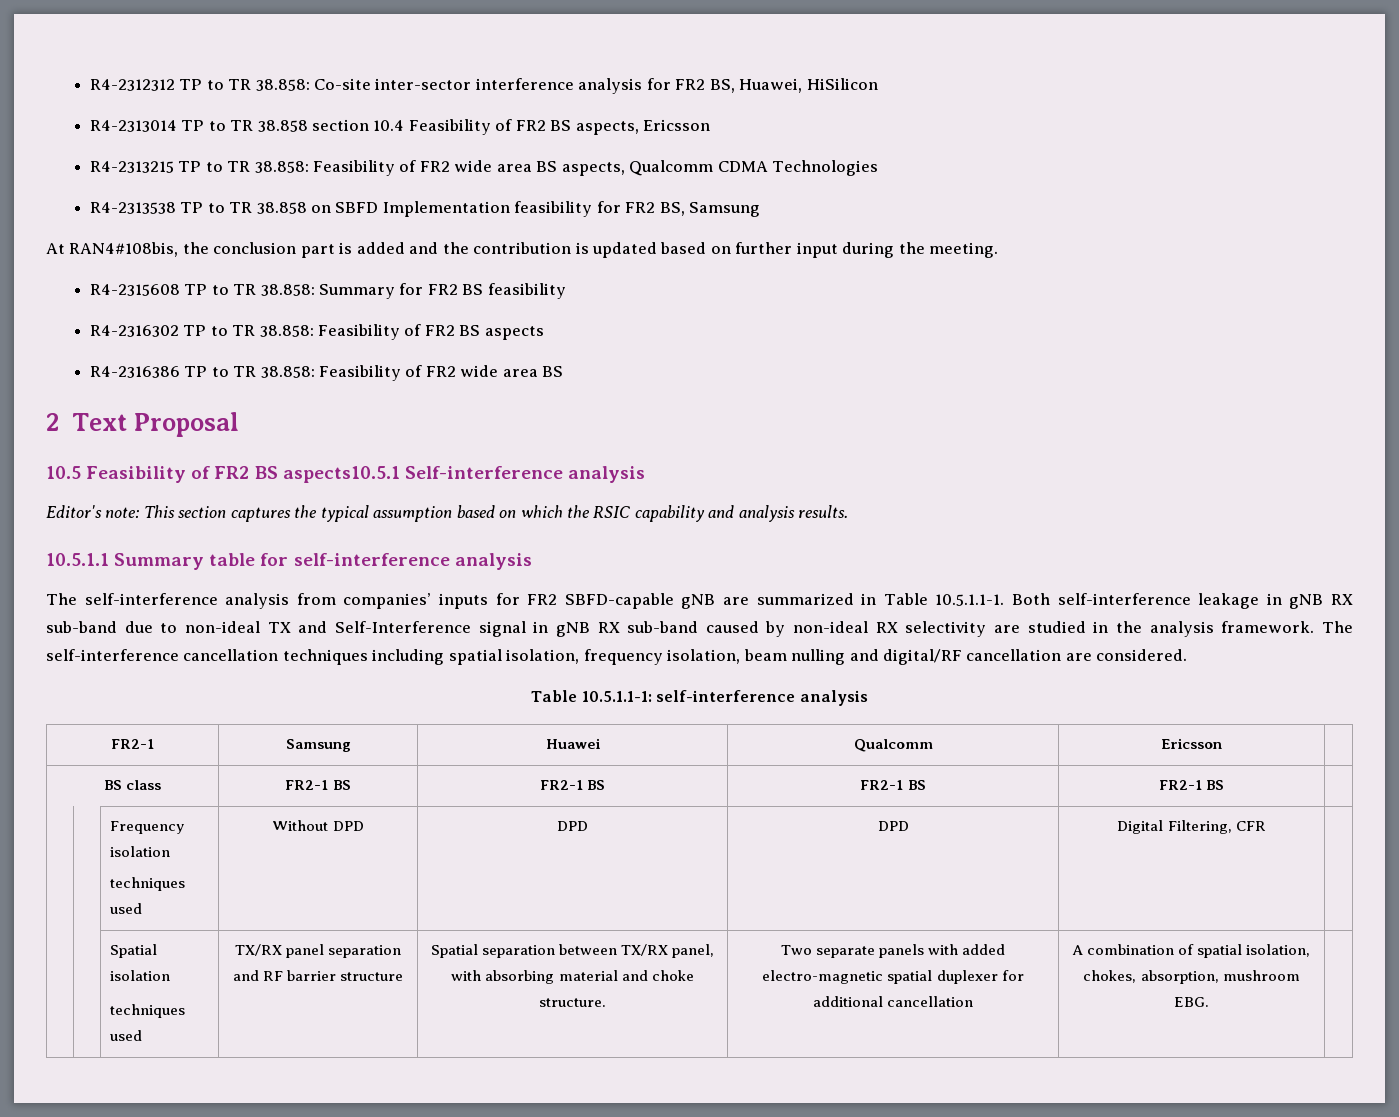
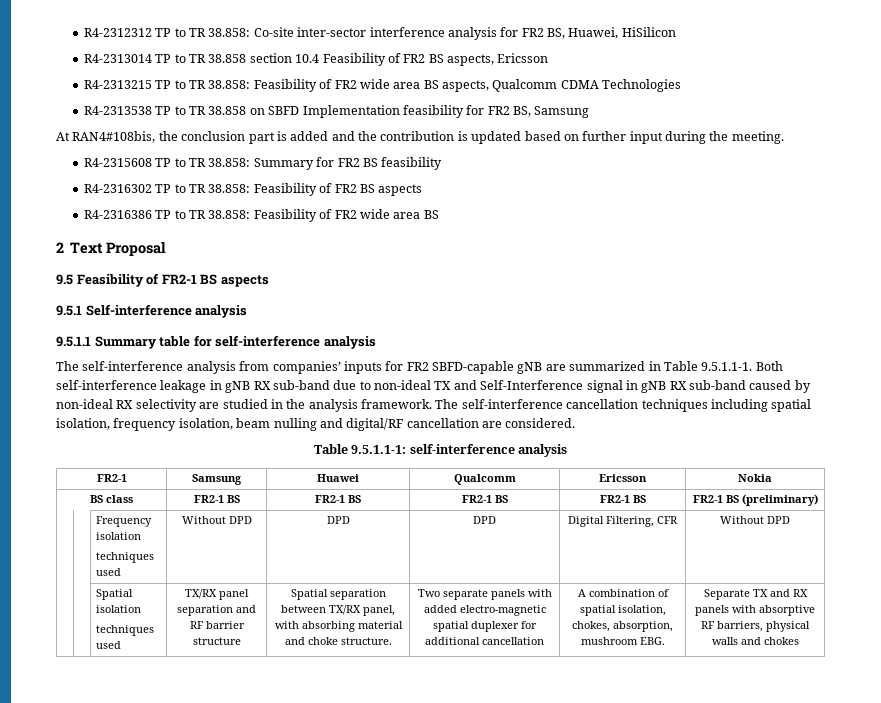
[46,466,645,483] [46,505,849,522] [46,553,109,566] 10.5 Feasibility of FR2 BS aspects10.5.1 Self-interference analysis // Editor's note: This section captures the typical assumption based on which the RSIC capability and analysis results. // 10.5.1.1 -> [56,273,269,287] [56,304,248,318] [56,336,91,347] 9.5 Feasibility of FR2-1 BS aspects // 9.5.1 Self-interference analysis // 9.5.1.1
[935,594,1005,606] 10.5.1.1-1. -> [701,362,753,371] 9.5.1.1-1.
[581,691,652,702] 10.5.1.1-1: -> [351,445,407,454] 9.5.1.1-1:
(1222, 743) none -> [738,474,772,482] Nokia
(1225, 785) none -> [692,494,818,506] FR2-1 BS (preliminary)
(1266, 826) none -> [720,516,790,524] Without DPD
(1209, 1002) none -> [703,589,808,600] [695,605,815,616] [701,621,810,632] [711,637,799,645] Separate TX and RX panels with absorptive RF barriers, physical walls and chokes

